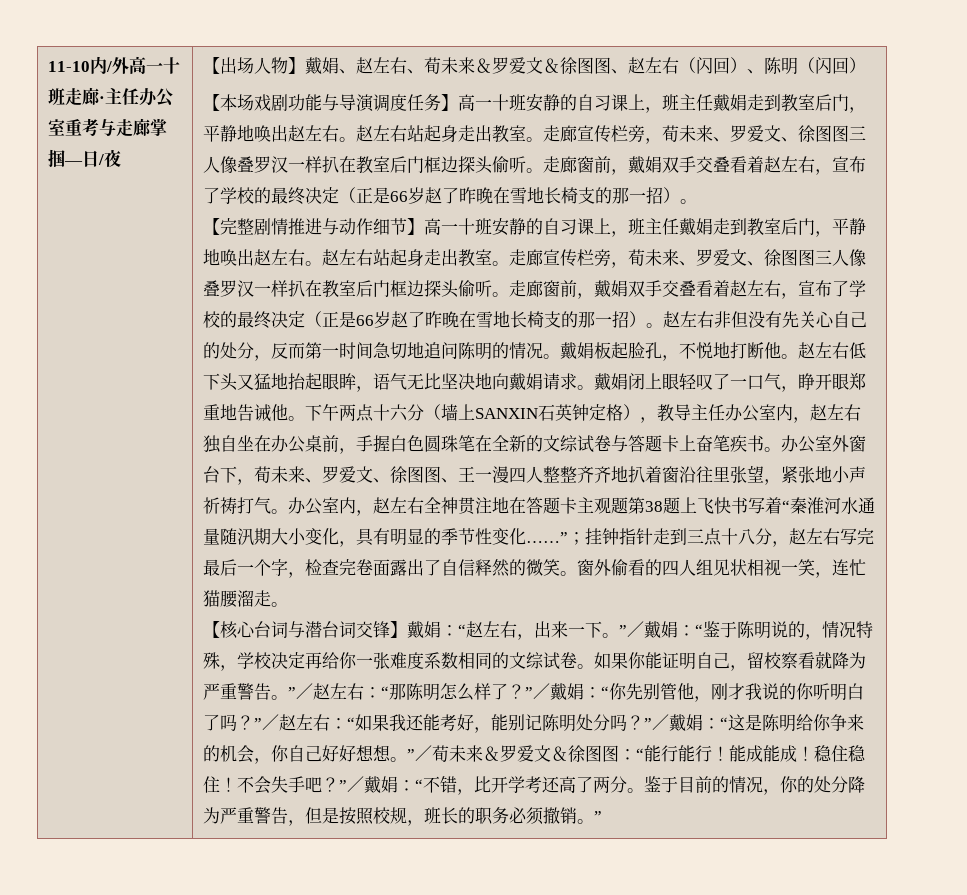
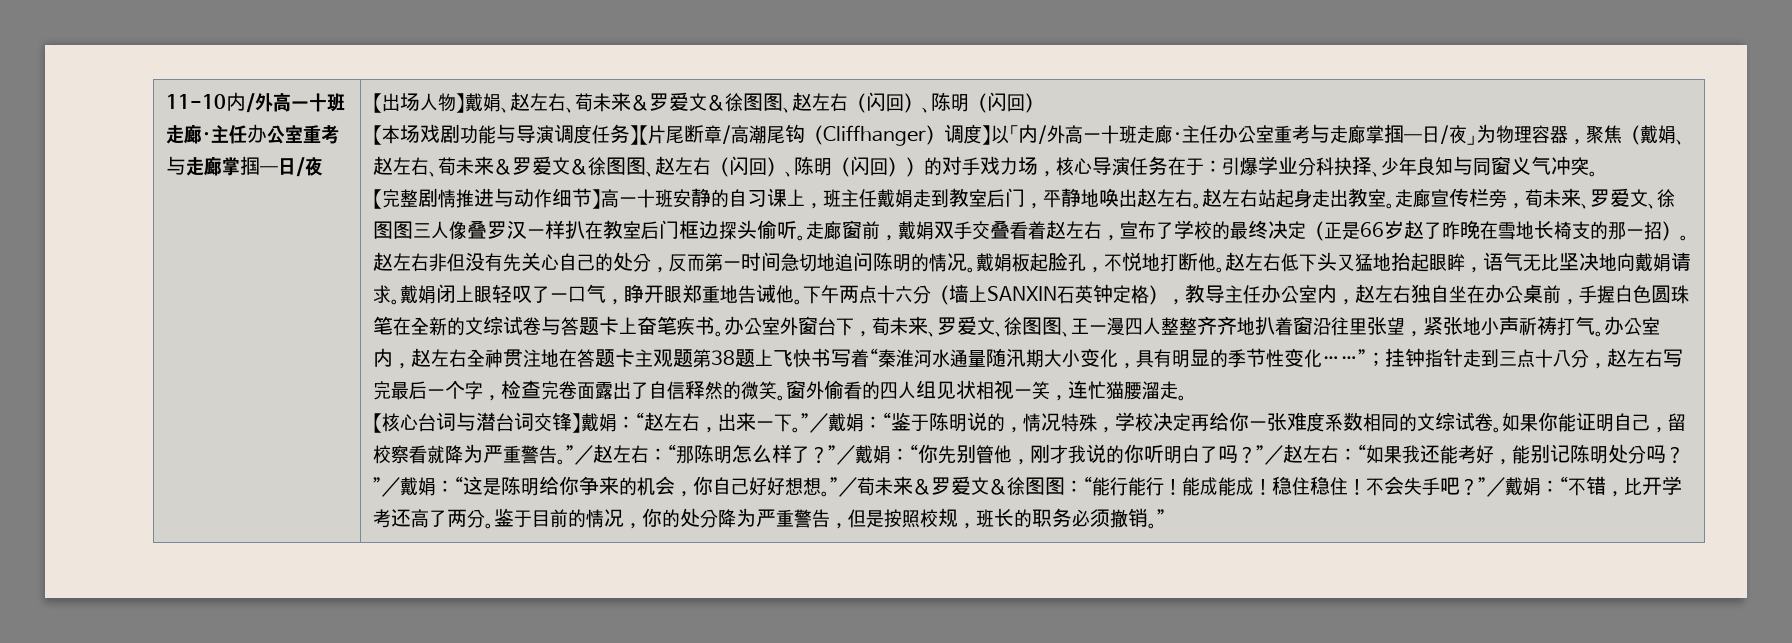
[458,94,867,113] [203,125,867,144] [203,156,867,175] [203,187,681,205] 高一十班安静的自习课上，班主任戴娟走到教室后门，平静地唤出赵左右。赵左右站起身走出教室。走廊宣传栏旁，荀未来、罗爱文、徐图图三人像叠罗汉一样扒在教室后门框边探头偷听。走廊窗前，戴娟双手交叠看着赵左右，宣布了学校的最终决定（正是66岁赵了昨晚在雪地长椅支的那一招） -> [639,124,1686,146] [373,156,1590,177] 【片尾断章/高潮尾钩（Cliffhanger）调度】以「内/外高一十班走廊·主任办公室重考与走廊掌掴—日/夜」为物理容器，聚焦（戴娟、赵左右、荀未来＆罗爱文＆徐图图、赵左右（闪回）、陈明（闪回））的对手戏力场，核心导演任务在于：引爆学业分科抉择、少年良知与同窗义气冲突

